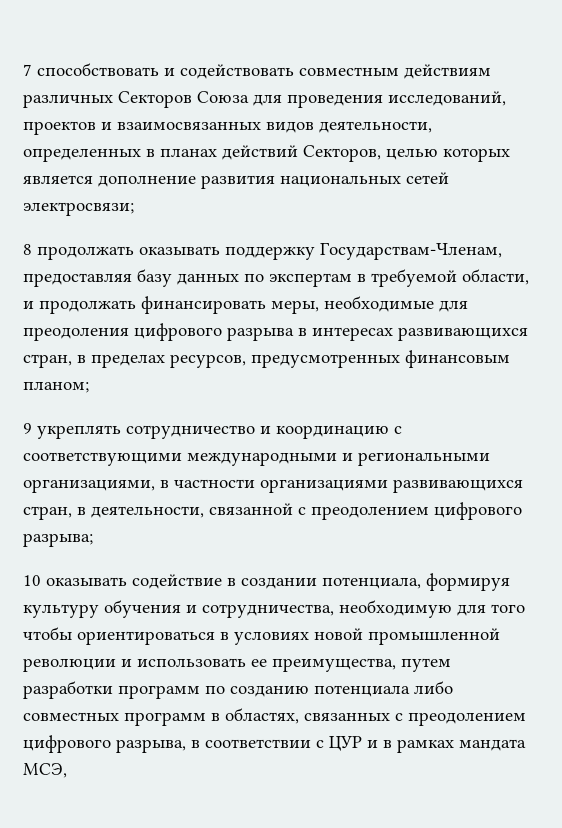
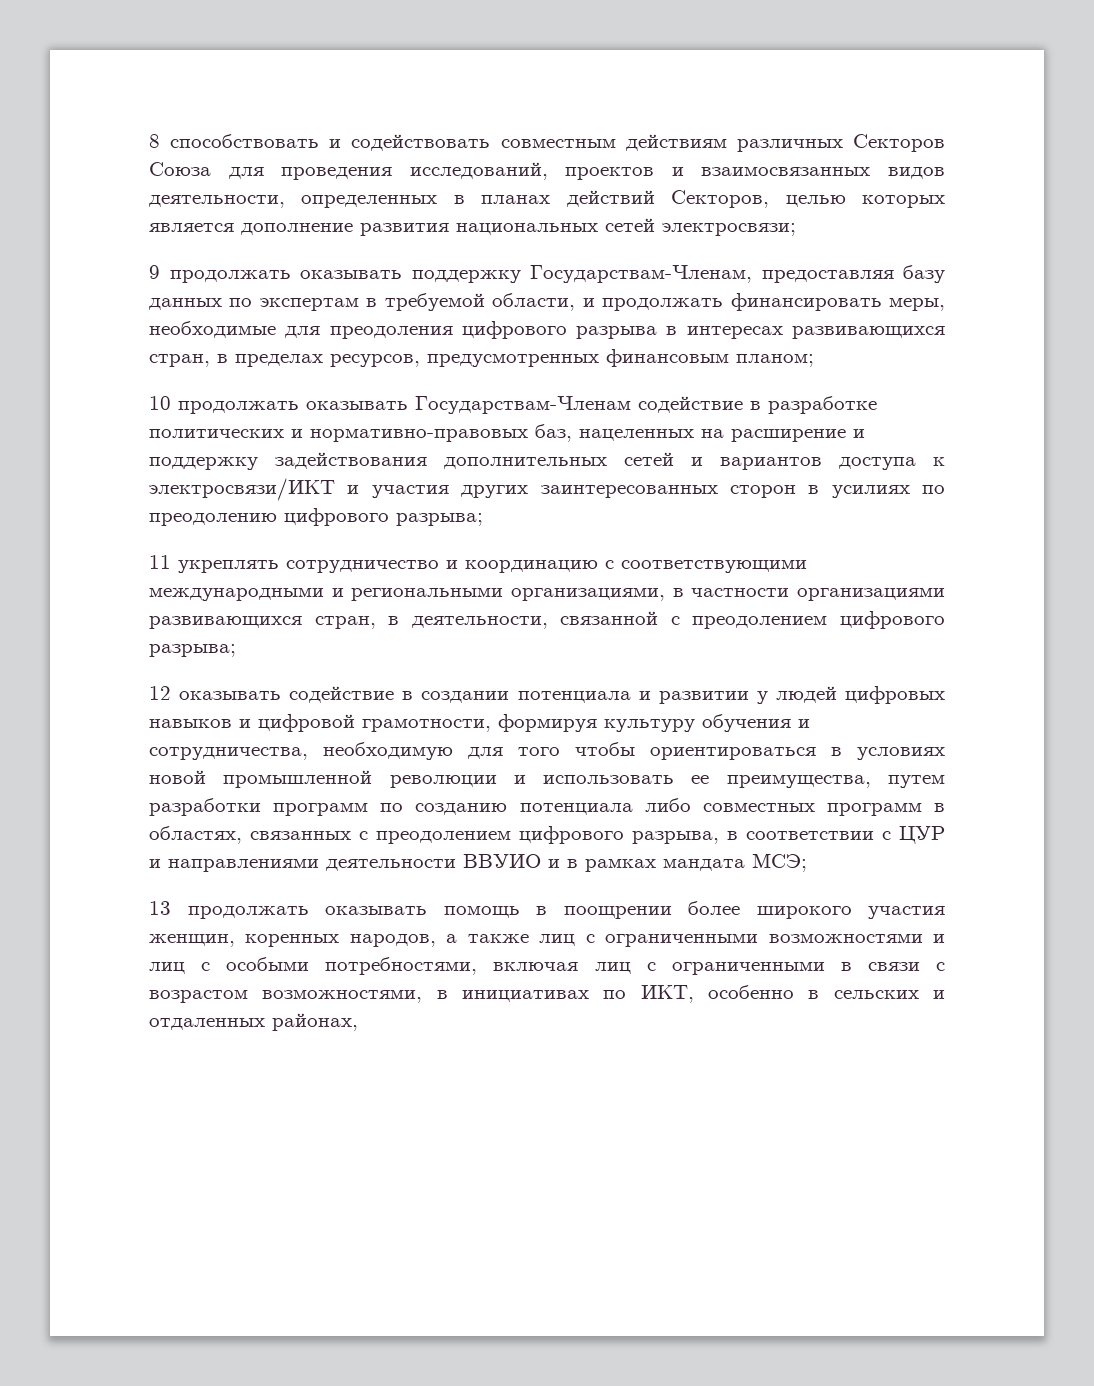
[23,64,32,76] 7 -> [149,134,160,148] 8
[23,244,32,255] 8 -> [149,265,160,279] 9
[23,423,32,434] 9 -> [149,396,877,414] [149,424,865,442] [149,452,945,470] [149,478,945,501] [149,508,483,526] [149,555,171,569] 10 продолжать оказывать Государствам-Членам содействие в разработке политических и нормативно-правовых баз, нацеленных на расширение и поддержку задействования дополнительных сетей и вариантов доступа к электросвязи/ИКТ и участия других заинтересованных сторон в усилиях по преодолению цифрового разрыва; // 11
[23,575,41,586] 10 -> [149,686,171,700] 12
[322,577,421,589] потенциала, -> [517,686,946,704] [149,714,491,732] потенциала и развитии у людей цифровых навыков и цифровой грамотности,
[383,739,526,753] [23,763,67,778] в рамках мандата МСЭ, -> [168,853,807,872] [149,901,945,919] [149,934,946,947] [149,957,946,975] [149,985,945,1003] [149,1013,358,1031] направлениями деятельности ВВУИО и в рамках мандата МСЭ; // 13 продолжать оказывать помощь в поощрении более широкого участия женщин, коренных народов, а также лиц с ограниченными возможностями и лиц с особыми потребностями, включая лиц с ограниченными в связи с возрастом возможностями, в инициативах по ИКТ, особенно в сельских и отдаленных районах,

